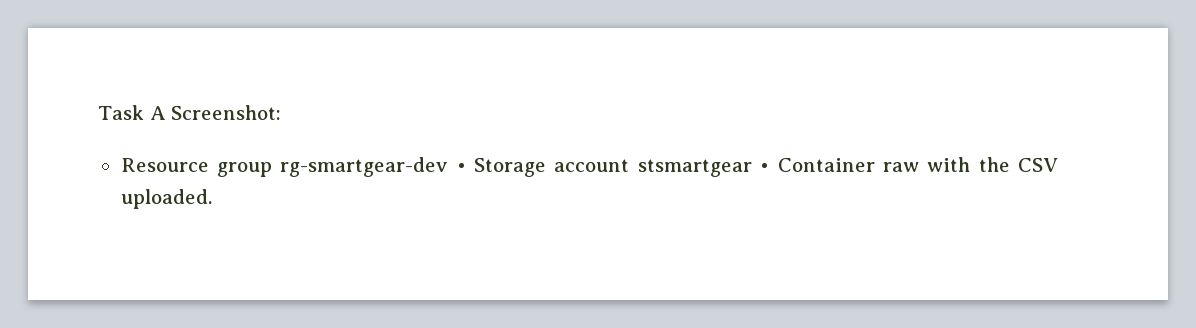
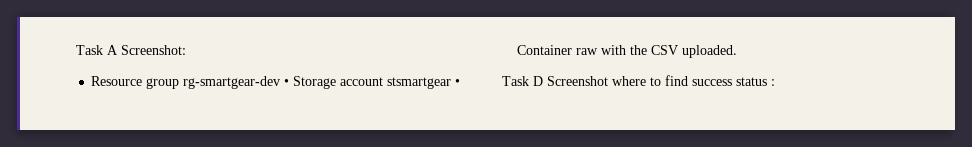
(212, 199) none -> [502,75,775,86] // Task D Screenshot where to find success status :

